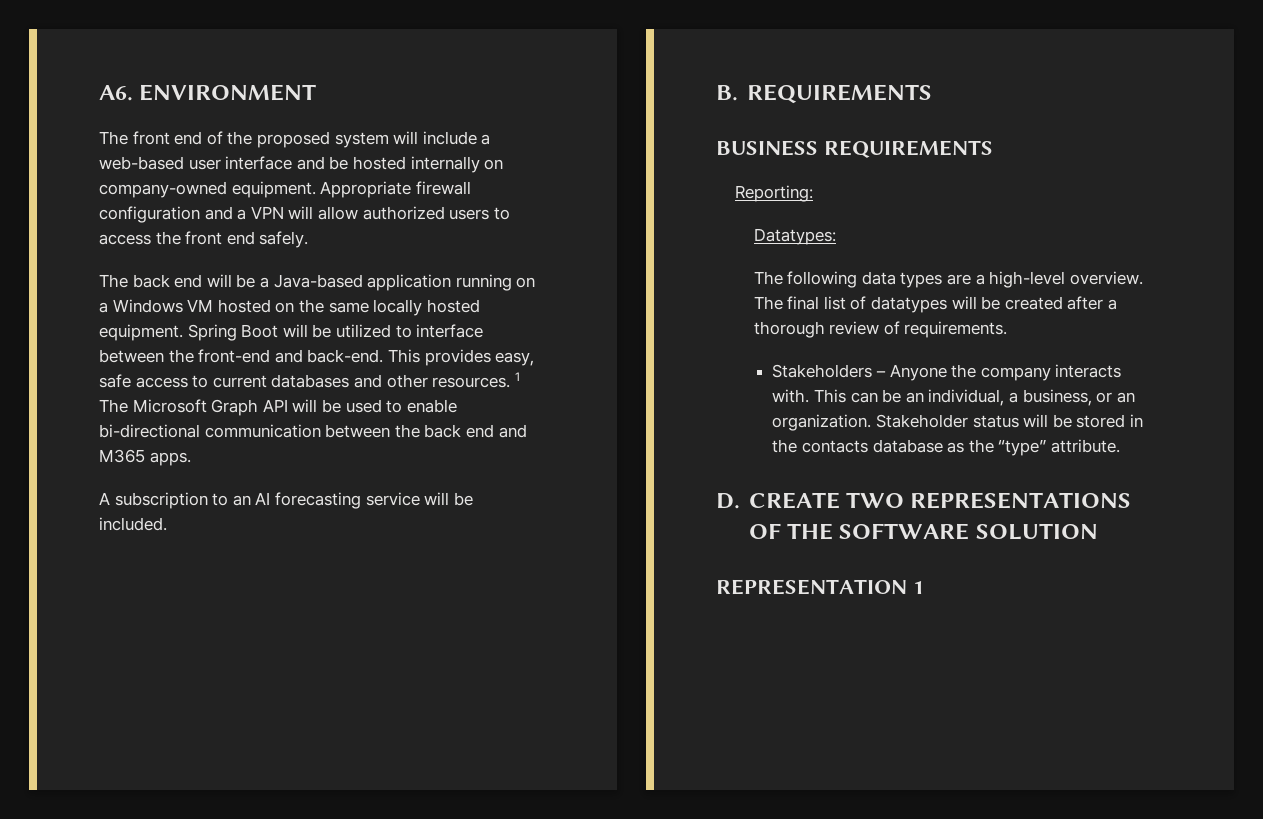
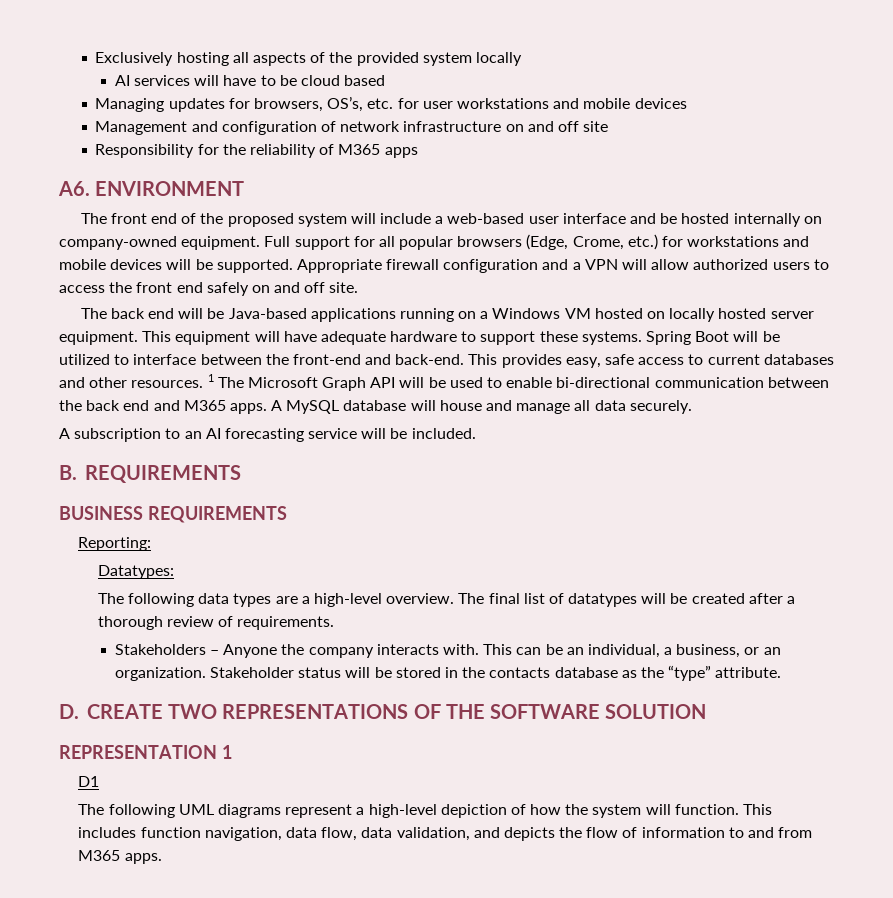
(99, 93) none -> [95,52,522,66] [114,75,386,86] [95,96,687,112] [95,121,609,135] [95,144,418,158] Exclusively hosting all aspects of the provided system locally // AI services will have to be cloud based // Managing updates for browsers, OS’s, etc. for user workstations and mobile devices // Management and configuration of network infrastructure on and off site // Responsibility for the reliability of M365 apps //
(316, 189) none -> [264,234,810,250] [59,259,293,273] Full support for all popular browsers (Edge, Crome, etc.) for workstations and mobile devices will be supported.
[259,231,309,248] safely. -> [206,282,359,296] safely on and off site.
[259,274,452,291] a Java-based application -> [228,308,396,322] Java-based applications
[298,299,480,316] [99,324,183,341] the same locally hosted equipment. -> [669,308,814,322] [59,331,642,345] locally hosted server equipment. This equipment will have adequate hardware to support these systems.
(191, 459) none -> [271,400,692,414] A MySQL database will house and manage all data securely.
(924, 587) none -> [78,776,100,787] [78,804,773,818] [78,827,813,841] [78,850,162,864] // D1 // The following UML diagrams represent a high-level depiction of how the system will function. This includes function navigation, data flow, data validation, and depicts the flow of information to and from M365 apps.

